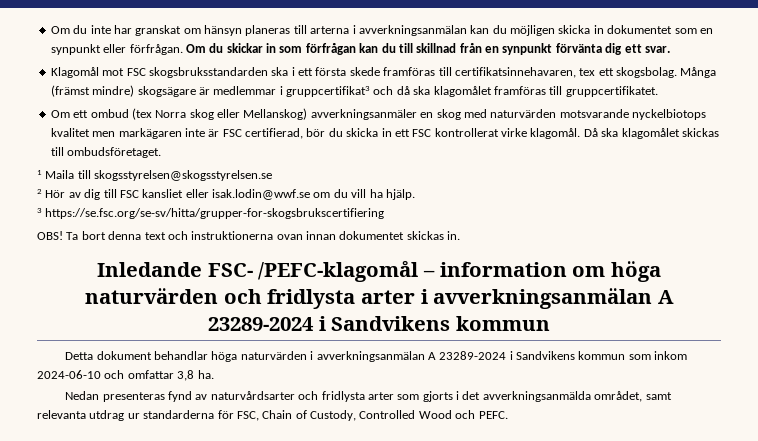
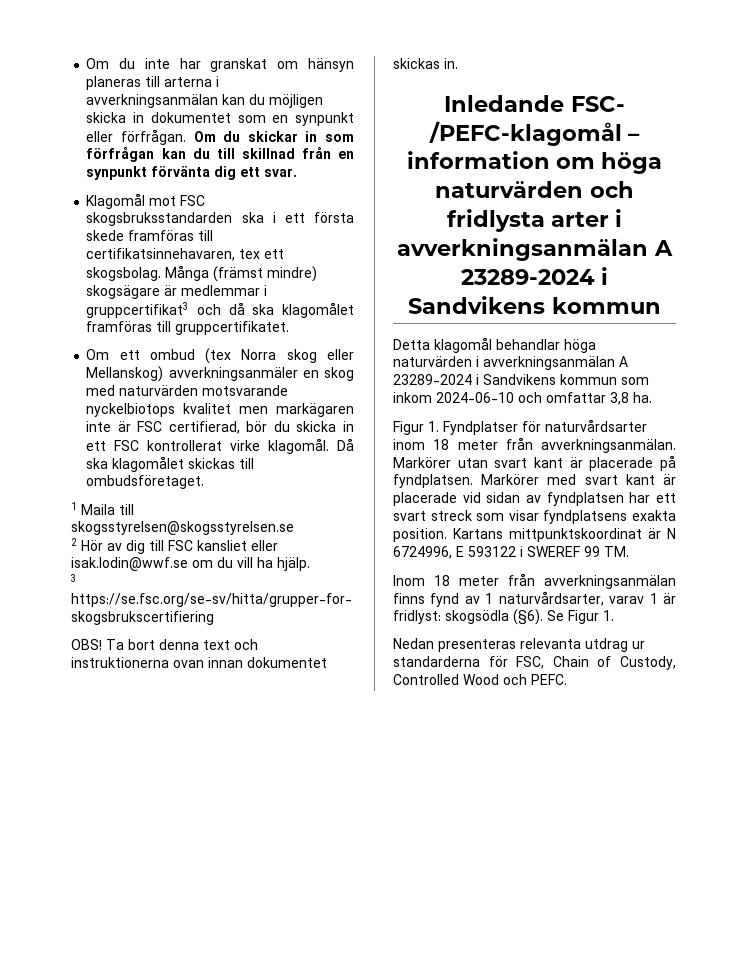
[96,351,152,360] dokument -> [434,337,492,353] klagomål
[65,391,672,402] Nedan presenteras fynd av naturvårdsarter och fridlysta arter som gjorts i det avverkningsanmälda området, samt -> [393,419,647,435] [393,437,676,453] [393,455,676,471] [393,474,676,488] [393,492,676,506] [393,510,676,524] [393,528,676,542] [393,546,629,559] [393,573,676,589] [393,591,676,607] [393,609,614,625] [393,638,516,652] Figur 1. Fyndplatser för naturvårdsarter inom 18 meter från avverkningsanmälan. Markörer utan svart kant är placerade på fyndplatsen. Markörer med svart kant är placerade vid sidan av fyndplatsen har ett svart streck som visar fyndplatsens exakta position. Kartans mittpunktskoordinat är N 6724996, E 593122 i SWEREF 99 TM. // Inom 18 meter från avverkningsanmälan finns fynd av 1 naturvårdsarter, varav 1 är fridlyst: skogsödla (§6). Se Figur 1. // Nedan presenteras

